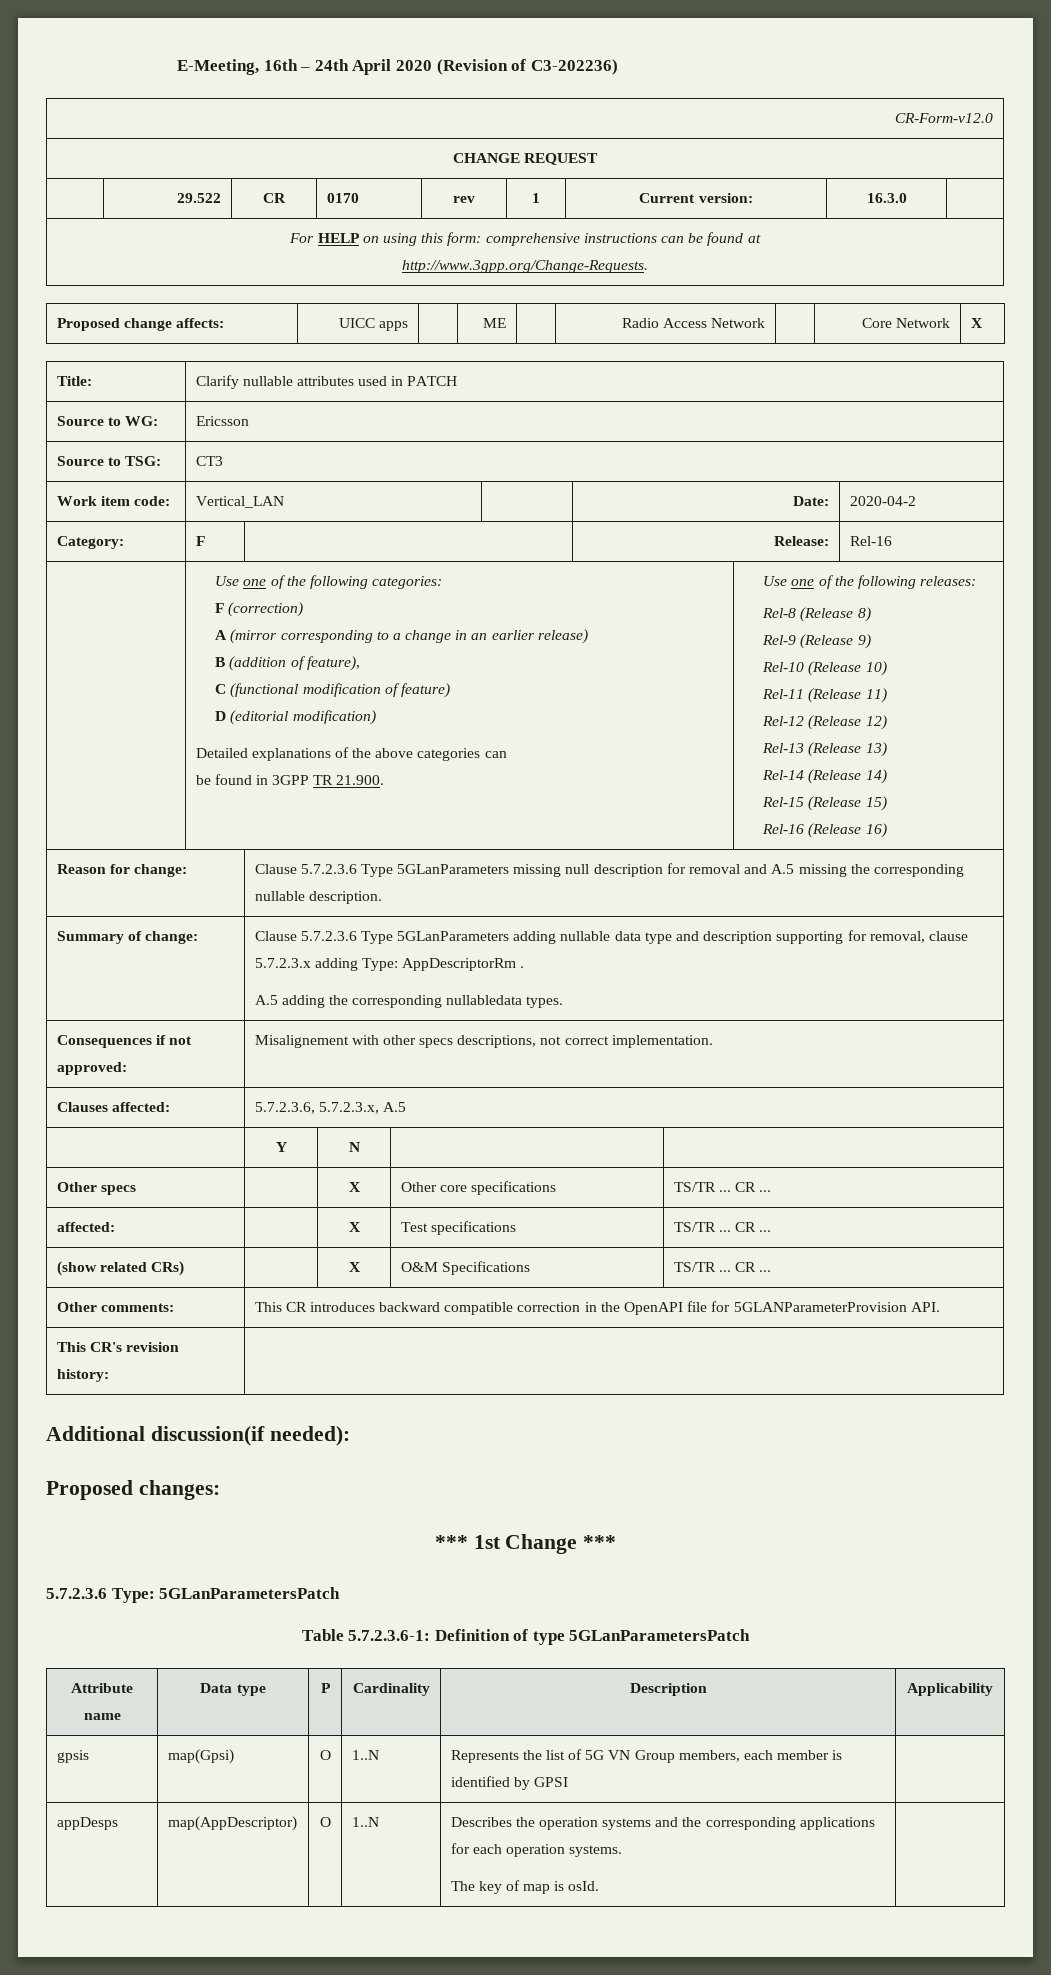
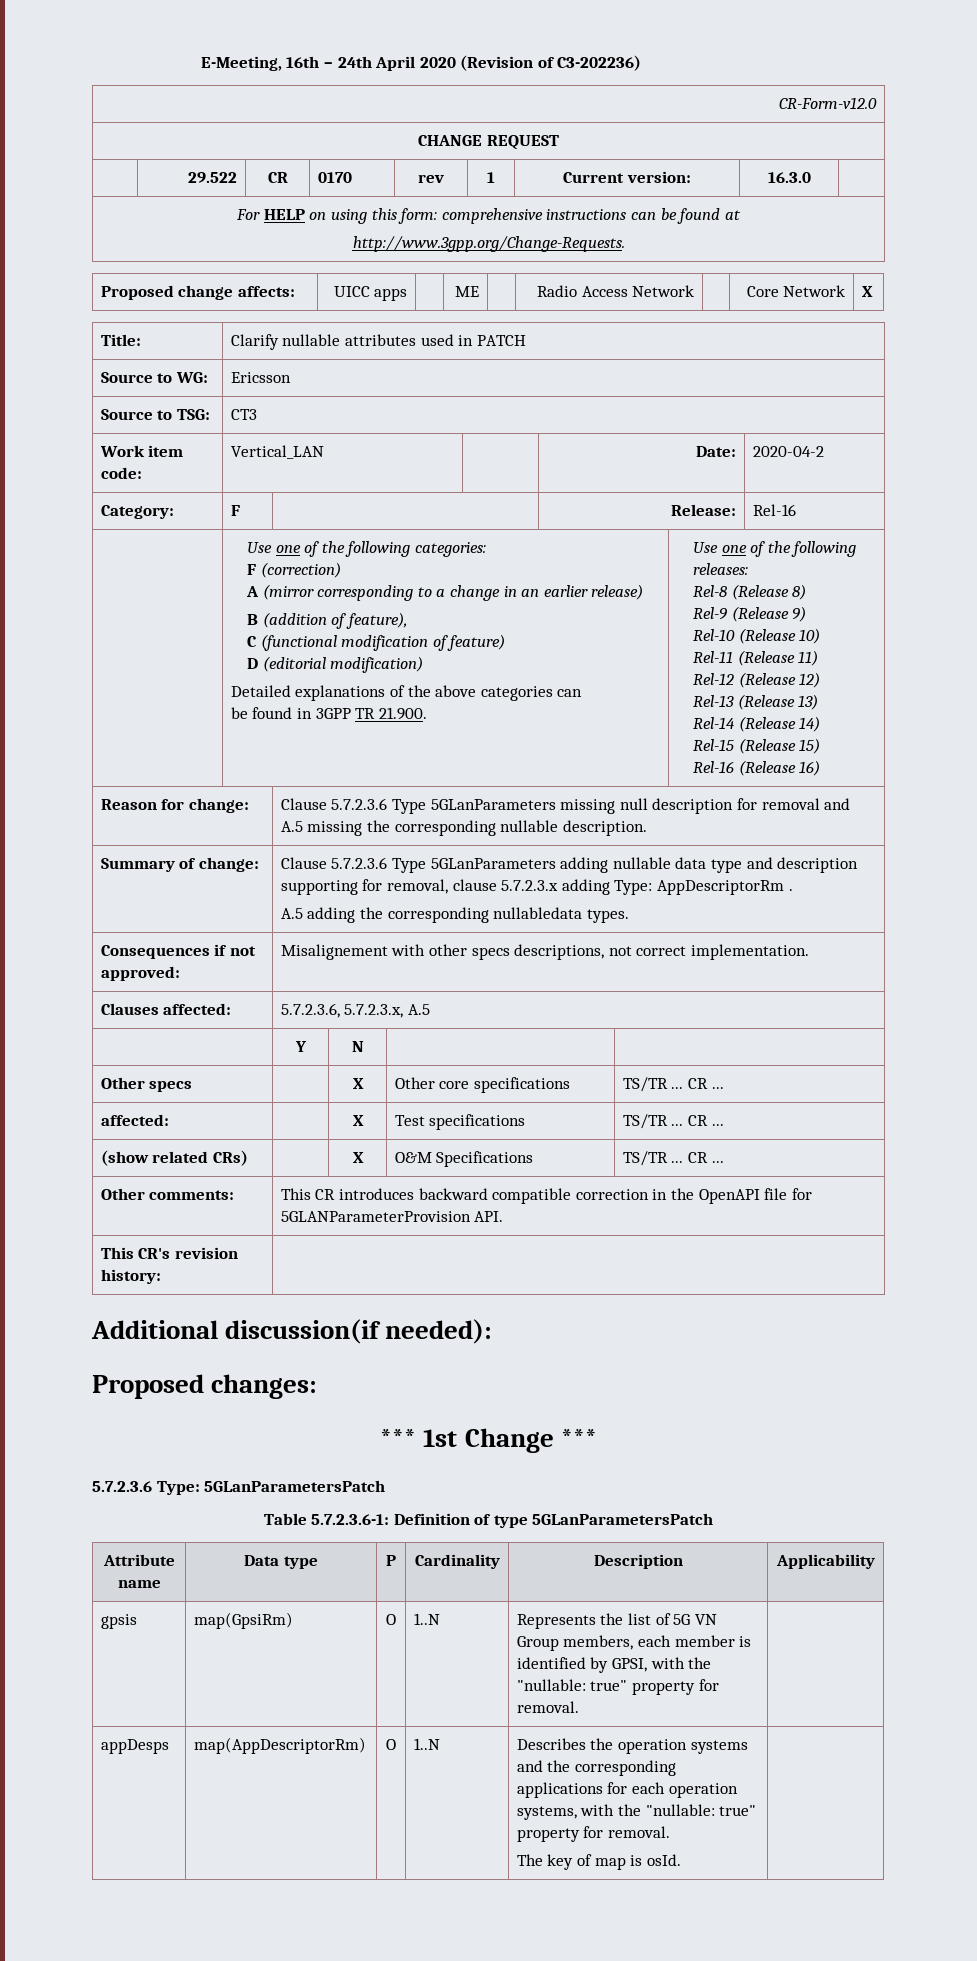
[167,1749,234,1764] map(Gpsi) -> [193,1612,293,1629] map(GpsiRm)
[533,1777,568,1787] GPSI -> [611,1657,712,1672] [516,1679,719,1695] [516,1701,579,1713] GPSI, with the "nullable: true" property for removal.
[167,1816,297,1831] map(AppDescriptor) -> [193,1737,366,1754] map(AppDescriptorRm)
[569,1845,623,1857] systems. -> [516,1804,757,1820] [516,1826,670,1842] systems, with the "nullable: true" property for removal.

